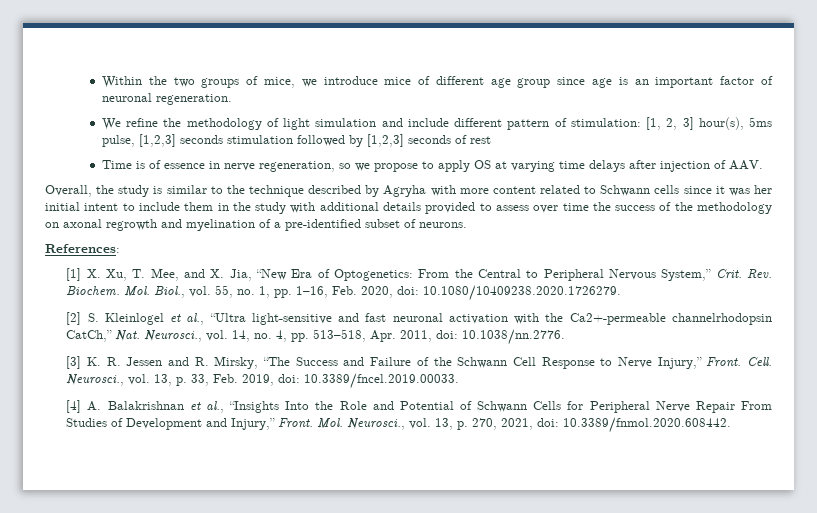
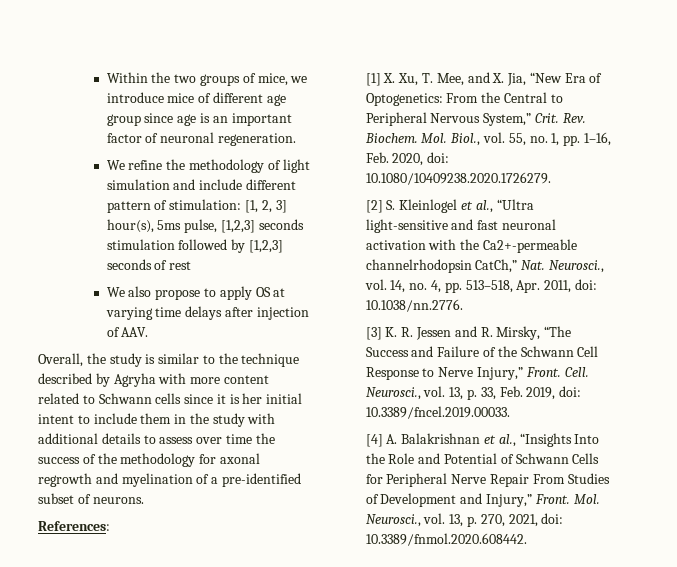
[101,160,370,172] Time is of essence in nerve regeneration, so we -> [106,286,152,297] We also
[728,188,750,196] was -> [229,394,240,404] is
[425,202,476,214] provided -> (141, 438) none
[45,222,59,228] on -> [199,454,217,464] for

